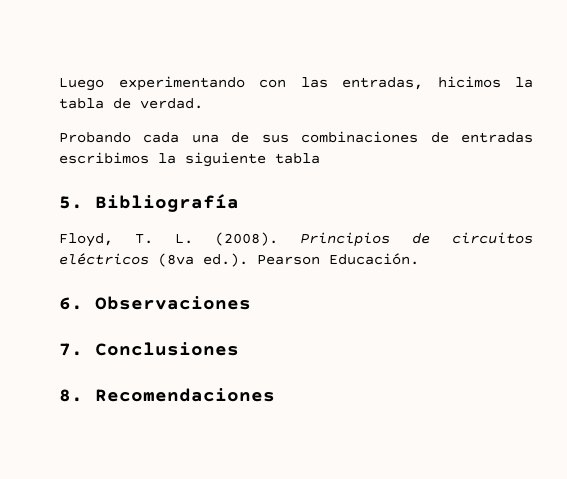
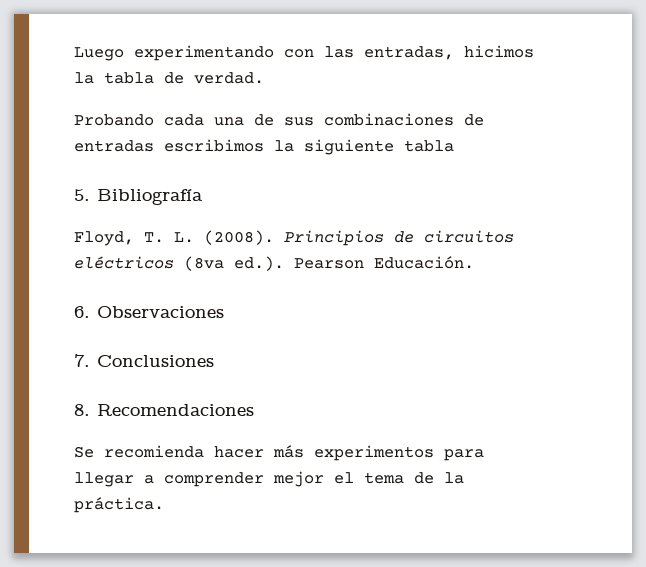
(275, 395) none -> [74,445,484,461] [74,471,464,487] [74,497,164,513] // Se recomienda hacer más experimentos para llegar a comprender mejor el tema de la práctica.

